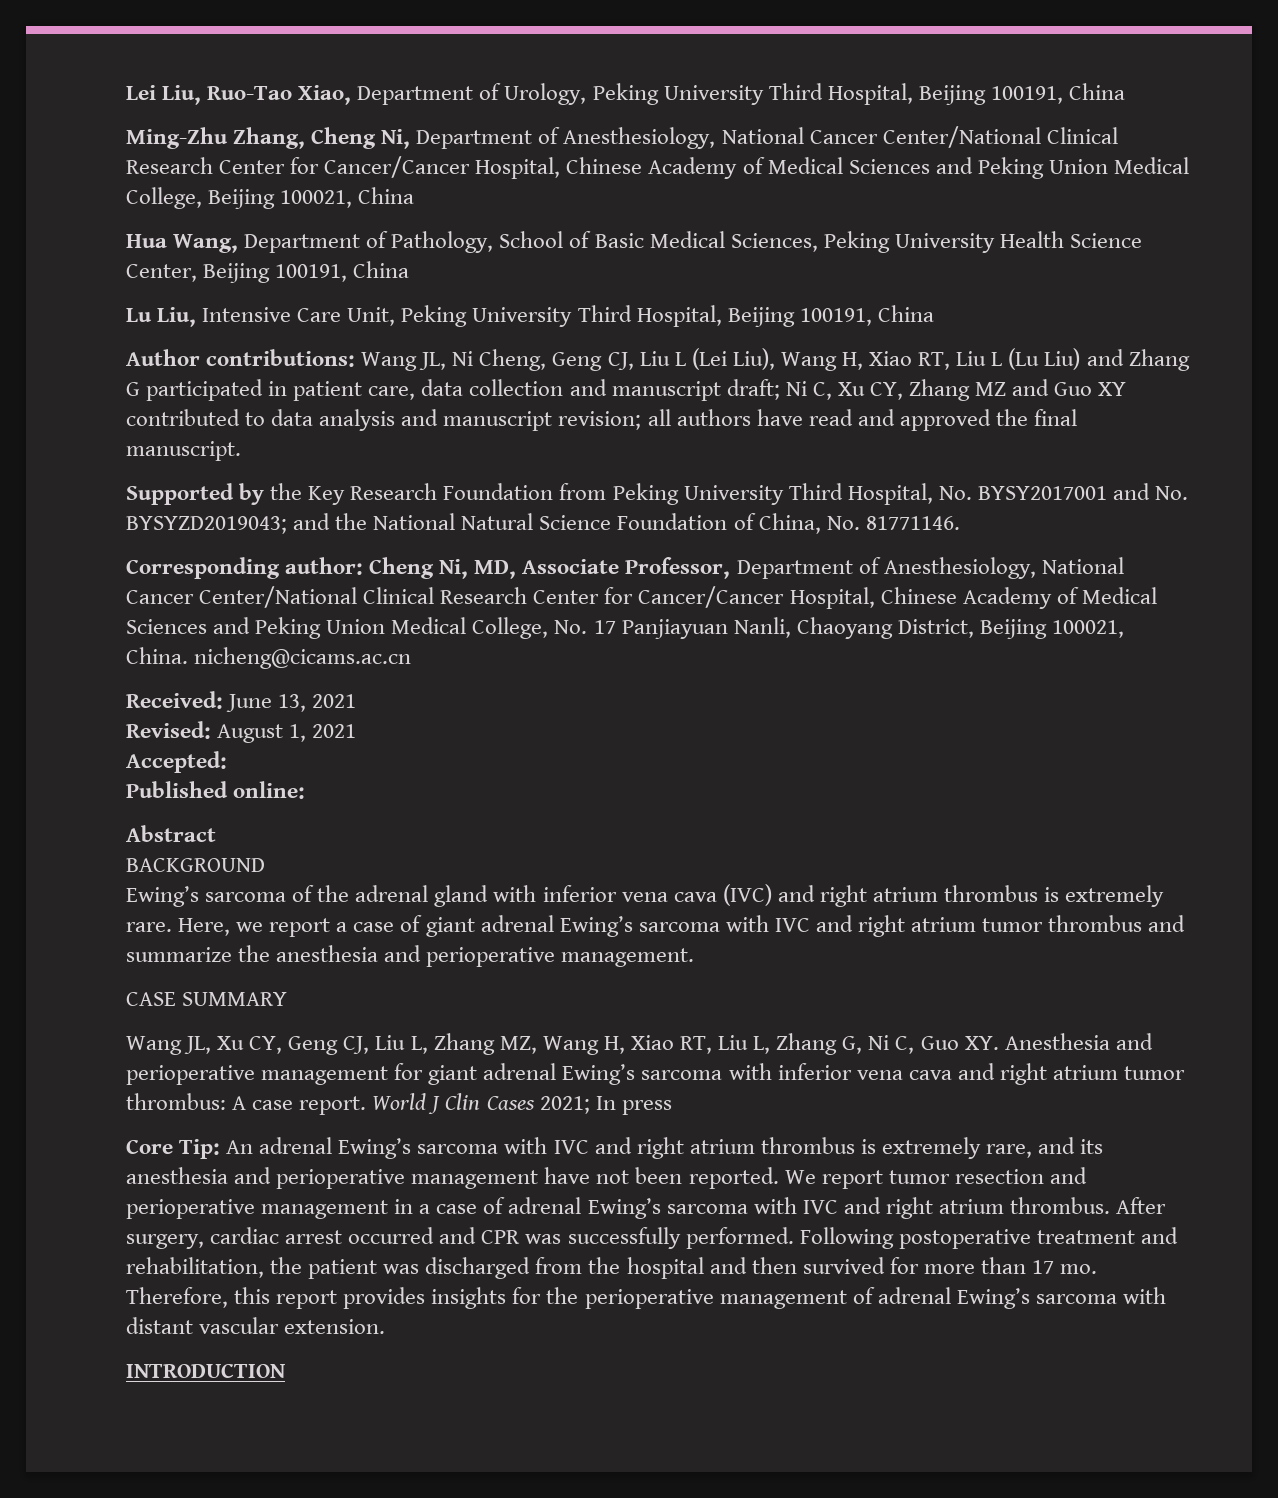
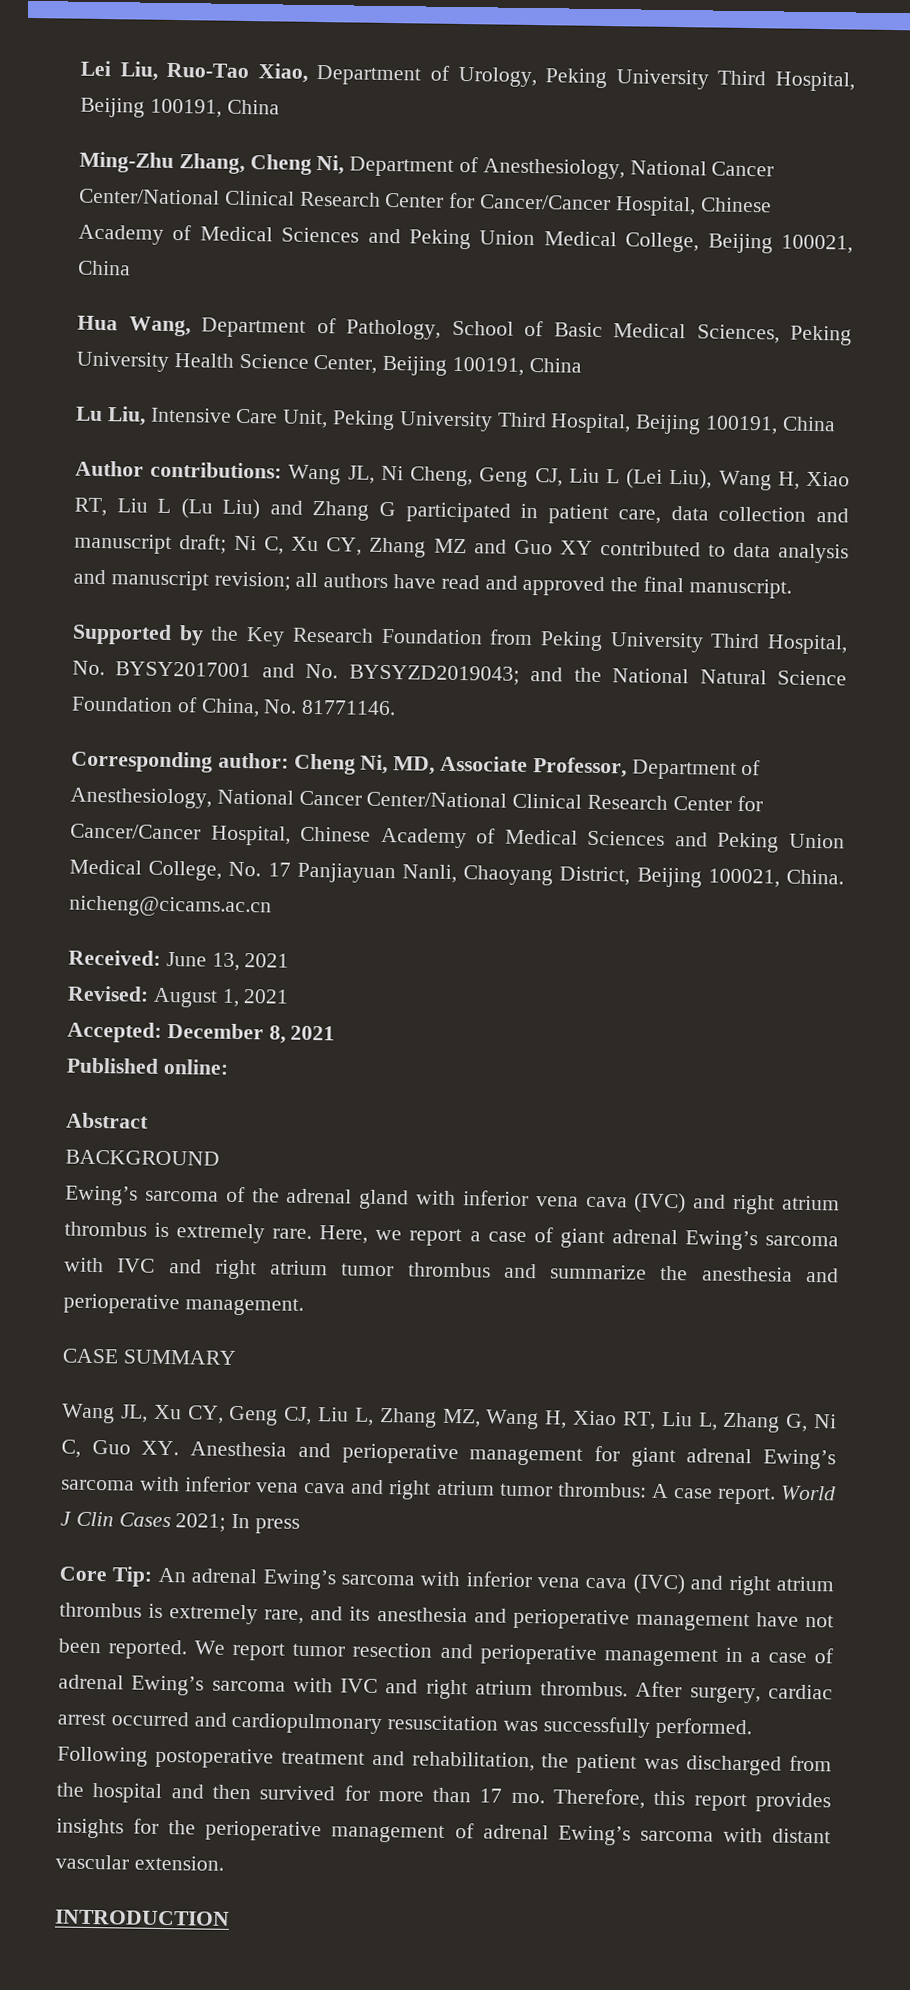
(227, 762) none -> [166,1022,336,1044] December 8, 2021
[553,1140,589,1154] IVC -> [465,1571,685,1595] inferior vena cava (IVC)
[481,1230,521,1244] CPR -> [231,1712,499,1735] cardiopulmonary resuscitation

